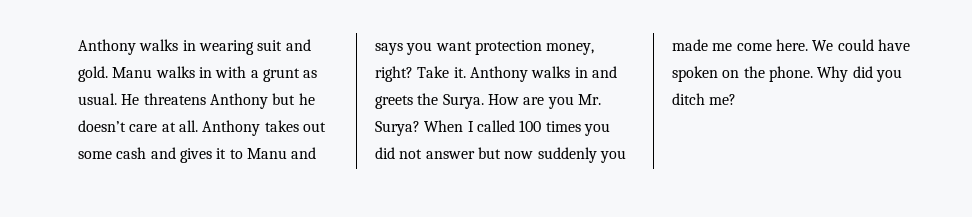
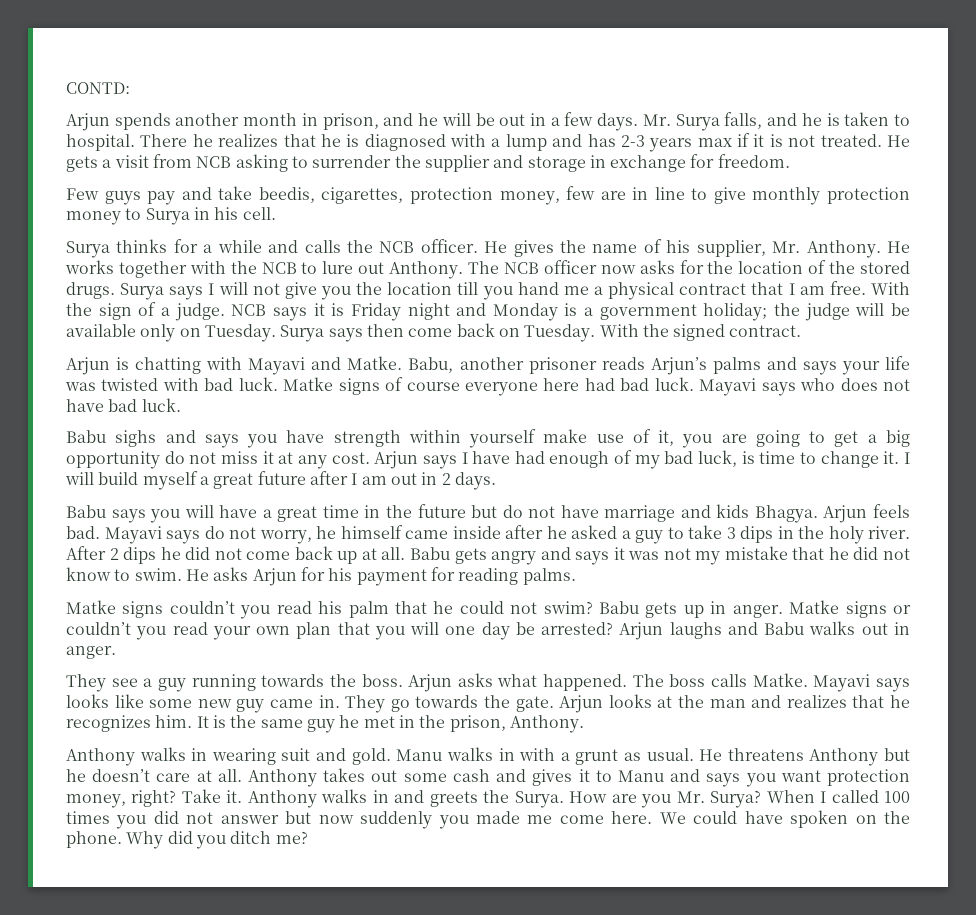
(78, 47) none -> [66,82,130,94] [66,112,911,131] [66,133,911,152] [66,154,790,172] [66,186,910,205] [66,207,276,225] [66,239,911,258] [65,260,911,279] [66,281,910,300] [66,302,910,321] [66,323,802,342] [66,356,910,375] [65,377,911,396] [66,398,181,412] [66,429,911,448] [66,450,911,469] [65,471,496,490] [66,504,910,523] [66,525,910,544] [66,546,910,565] [66,567,576,586] [66,600,912,619] [66,621,911,640] [66,646,116,659] [66,673,910,692] [66,694,911,713] [66,715,584,733] CONTD: // Arjun spends another month in prison, and he will be out in a few days. Mr. Surya falls, and he is taken to hospital. There he realizes that he is diagnosed with a lump and has 2-3 years max if it is not treated. He gets a visit from NCB asking to surrender the supplier and storage in exchange for freedom. // Few guys pay and take beedis, cigarettes, protection money, few are in line to give monthly protection money to Surya in his cell. // Surya thinks for a while and calls the NCB officer. He gives the name of his supplier, Mr. Anthony. He works together with the NCB to lure out Anthony. The NCB officer now asks for the location of the stored drugs. Surya says I will not give you the location till you hand me a physical contract that I am free. With the sign of a judge. NCB says it is Friday night and Monday is a government holiday; the judge will be available only on Tuesday. Surya says then come back on Tuesday. With the signed contract. // Arjun is chatting with Mayavi and Matke. Babu, another prisoner reads Arjun’s palms and says your life was twisted with bad luck. Matke signs of course everyone here had bad luck. Mayavi says who does not have bad luck. // Babu sighs and says you have strength within yourself make use of it, you are going to get a big opportunity do not miss it at any cost. Arjun says I have had enough of my bad luck, is time to change it. I will build myself a great future after I am out in 2 days. // Babu says you will have a great time in the future but do not have marriage and kids Bhagya. Arjun feels bad. Mayavi says do not worry, he himself came inside after he asked a guy to take 3 dips in the holy river. After 2 dips he did not come back up at all. Babu gets angry and says it was not my mistake that he did not know to swim. He asks Arjun for his payment for reading palms. // Matke signs couldn’t you read his palm that he could not swim? Babu gets up in anger. Matke signs or couldn’t you read your own plan that you will one day be arrested? Arjun laughs and Babu walks out in anger. // They see a guy running towards the boss. Arjun asks what happened. The boss calls Matke. Mayavi says looks like some new guy came in. They go towards the gate. Arjun looks at the man and realizes that he recognizes him. It is the same guy he met in the prison, Anthony. //

